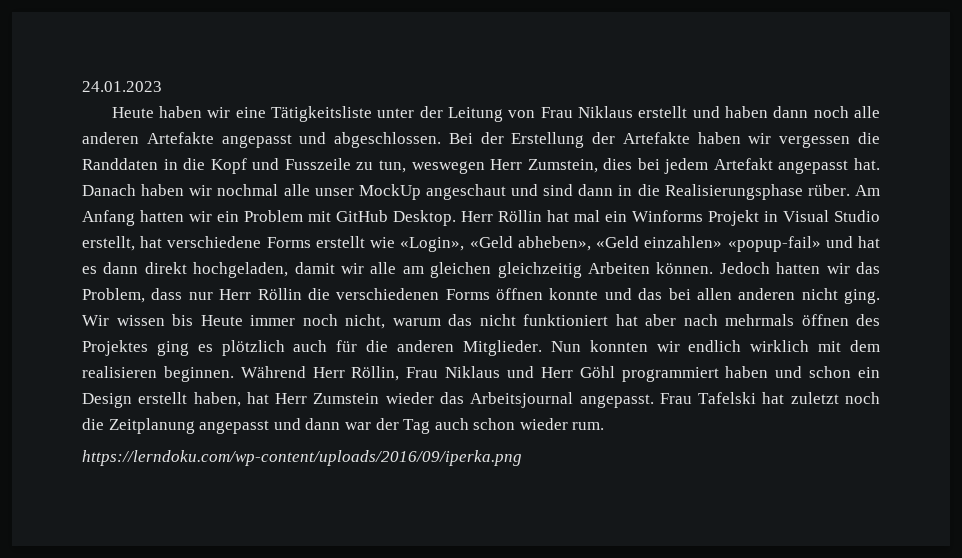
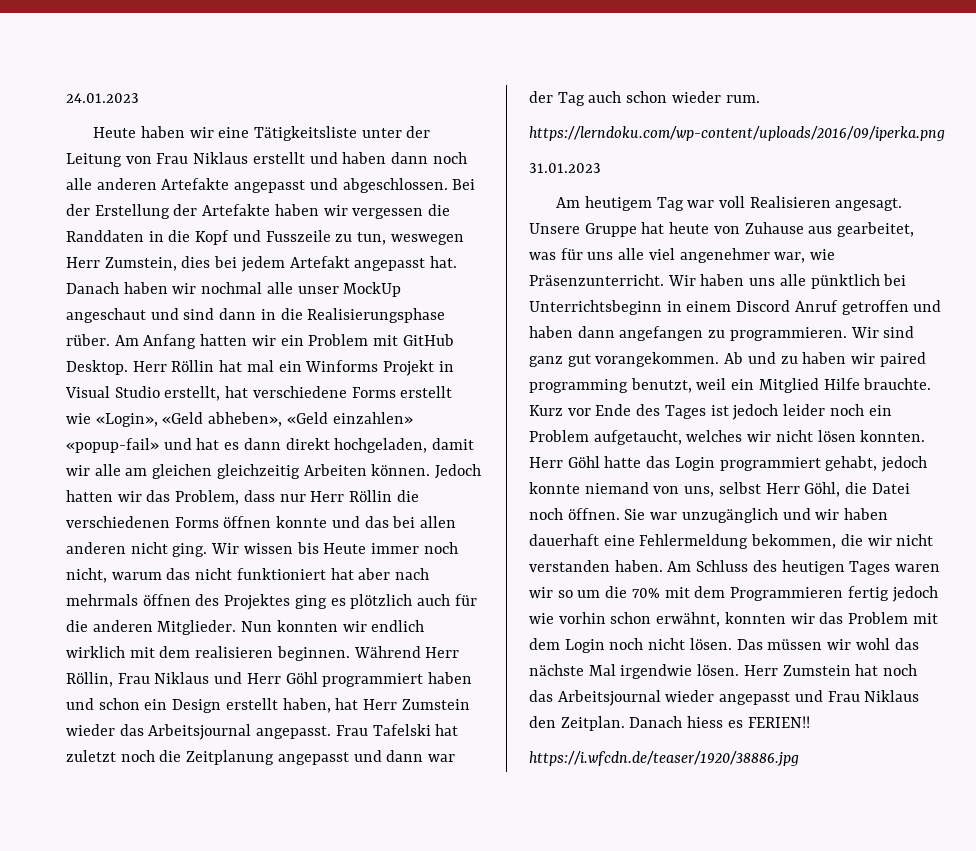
(522, 458) none -> [529,163,601,173] [556,196,903,211] [529,222,915,237] [529,248,836,263] [529,274,907,289] [529,300,942,315] [529,326,915,341] [529,352,926,367] [529,378,932,393] [529,404,892,420] [529,430,926,445] [529,456,928,472] [529,482,910,497] [529,508,889,523] [529,534,934,549] [529,560,941,575] [529,586,938,602] [529,612,938,627] [529,638,919,653] [529,664,918,679] [529,690,920,706] [529,716,810,731] [529,751,799,766] // 31.01.2023 // Am heutigem Tag war voll Realisieren angesagt. Unsere Gruppe hat heute von Zuhause aus gearbeitet, was für uns alle viel angenehmer war, wie Präsenzunterricht. Wir haben uns alle pünktlich bei Unterrichtsbeginn in einem Discord Anruf getroffen und haben dann angefangen zu programmieren. Wir sind ganz gut vorangekommen. Ab und zu haben wir paired programming benutzt, weil ein Mitglied Hilfe brauchte. Kurz vor Ende des Tages ist jedoch leider noch ein Problem aufgetaucht, welches wir nicht lösen konnten. Herr Göhl hatte das Login programmiert gehabt, jedoch konnte niemand von uns, selbst Herr Göhl, die Datei noch öffnen. Sie war unzugänglich und wir haben dauerhaft eine Fehlermeldung bekommen, die wir nicht verstanden haben. Am Schluss des heutigen Tages waren wir so um die 70% mit dem Programmieren fertig jedoch wie vorhin schon erwähnt, konnten wir das Problem mit dem Login noch nicht lösen. Das müssen wir wohl das nächste Mal irgendwie lösen. Herr Zumstein hat noch das Arbeitsjournal wieder angepasst und Frau Niklaus den Zeitplan. Danach hiess es FERIEN!! // https://i.wfcdn.de/teaser/1920/38886.jpg

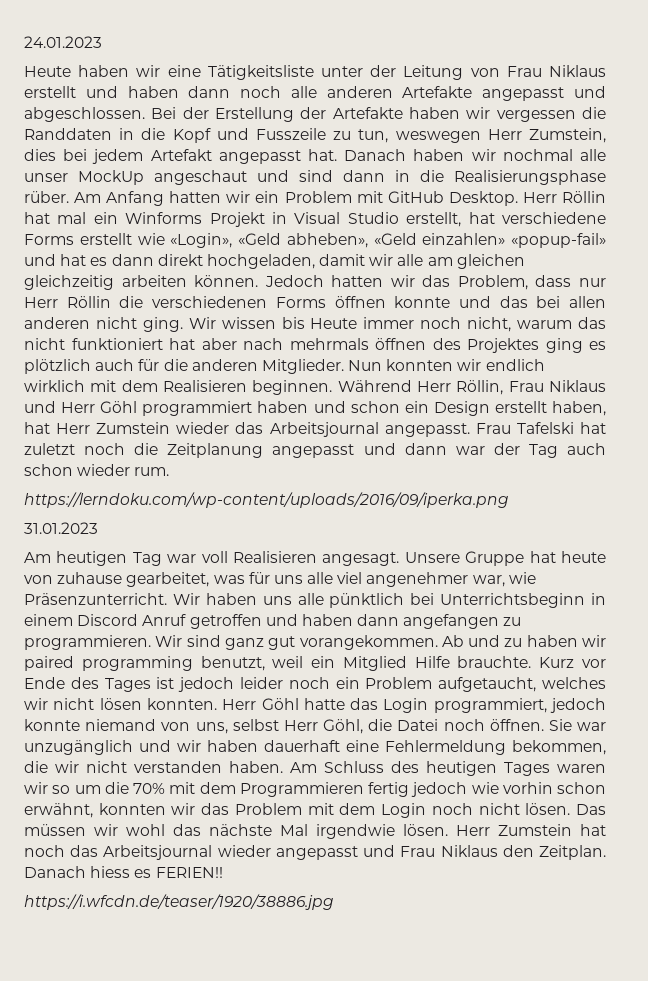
[303,464,367,476] Arbeiten -> [121,275,187,287] arbeiten
[195,646,274,658] realisieren -> [163,380,248,392] Realisieren
[584,196,652,211] heutigem -> [56,551,128,566] heutigen
[744,222,833,234] Zuhause aus -> [57,572,123,584] zuhause
[719,456,878,471] programmiert gehabt, -> [433,698,547,713] programmiert,

